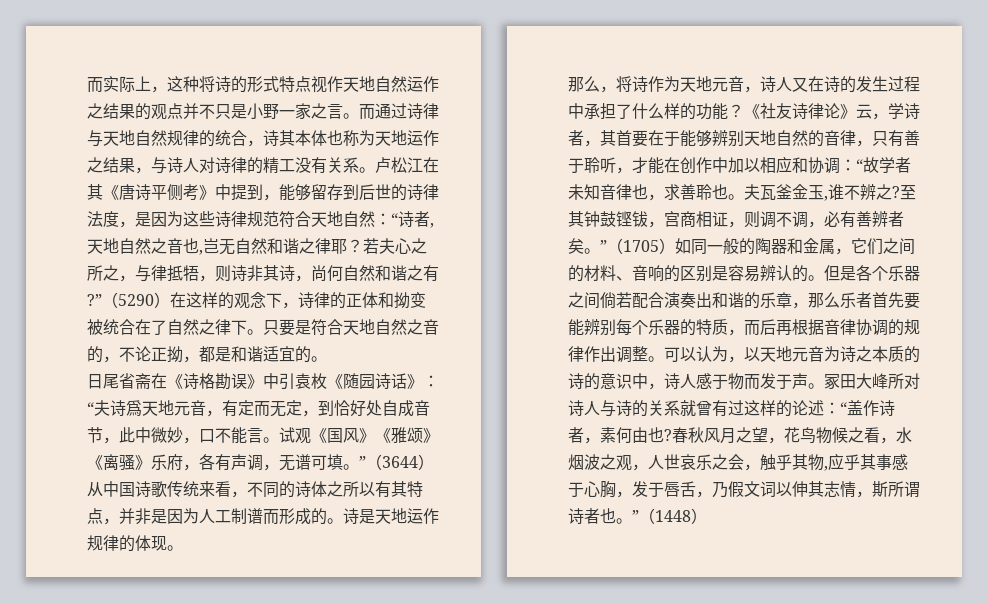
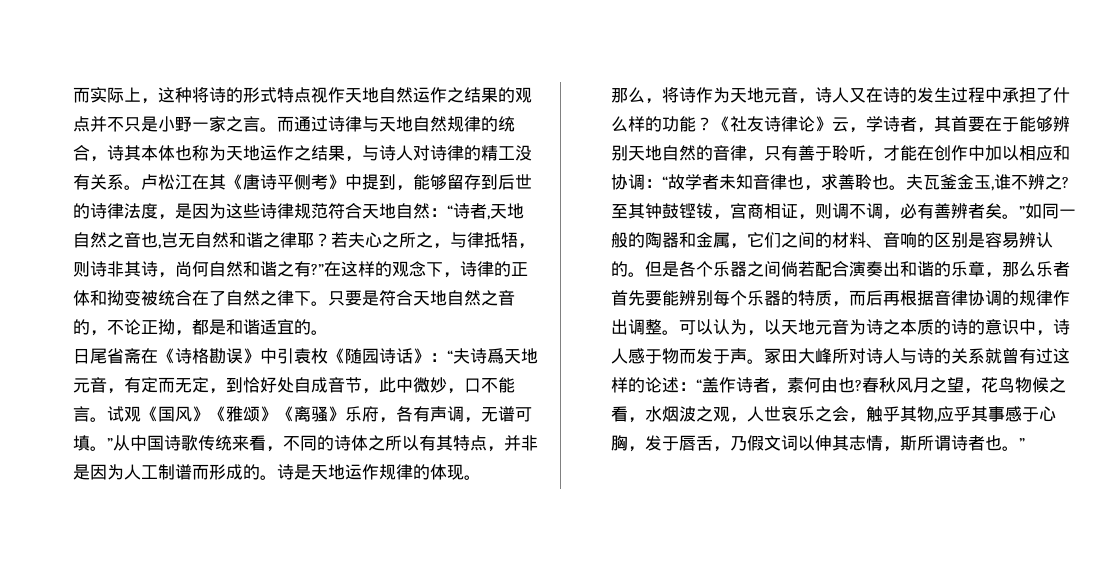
[102,292,171,308] （5290） -> (325, 269) none
[366,454,435,470] （3644） -> (114, 443) none
[607,238,676,254] （1705） -> (1026, 211) none
[639,508,708,524] （1448） -> (1026, 443) none

